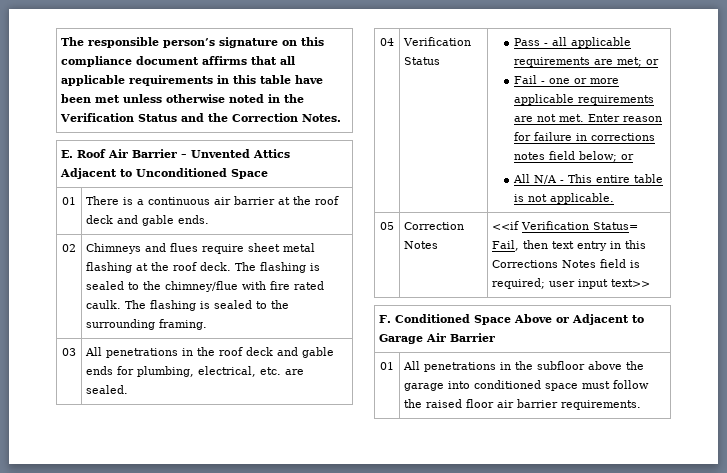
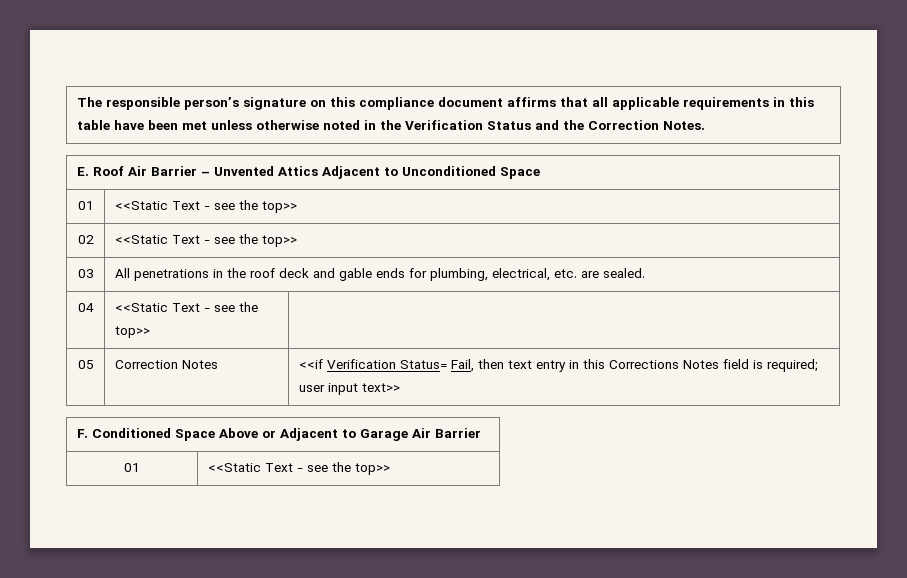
[86,196,340,205] [86,215,210,226] [62,244,76,252] [86,243,316,254] [86,262,321,273] [86,281,325,292] [86,300,290,311] [86,319,208,330] There is a continuous air barrier at the roof deck and gable ends. // 02 | Chimneys and flues require sheet metal flashing at the roof deck. The flashing is sealed to the chimney/flue with fire rated caulk. The flashing is sealed to the surrounding framing. -> [114,200,297,213] [77,235,94,244] [114,234,297,247] <<Static Text - see the top>> // 02 | <<Static Text - see the top>>
[403,37,472,46] [404,57,441,65] [514,37,632,48] [514,57,660,67] [514,75,620,84] [514,94,655,105] [514,114,663,122] [514,132,656,141] [514,151,635,162] [513,174,664,184] [514,193,615,204] Verification Status | Pass - all applicable requirements are met; or // Fail - one or more applicable requirements are not met. Enter reason for failure in corrections notes field below; or // All N/A - This entire table is not applicable. -> [114,302,258,312] [114,326,150,338] <<Static Text - see the top>> |
[403,361,645,372] [404,380,650,391] [404,399,642,410] All penetrations in the subfloor above the garage into conditioned space must follow the raised floor air barrier requirements. -> [207,462,390,475] <<Static Text - see the top>>

